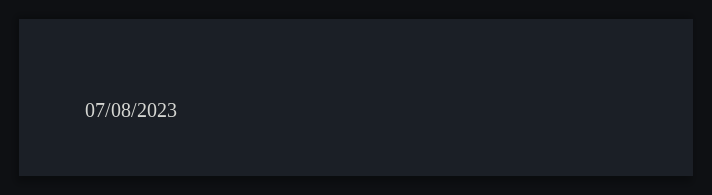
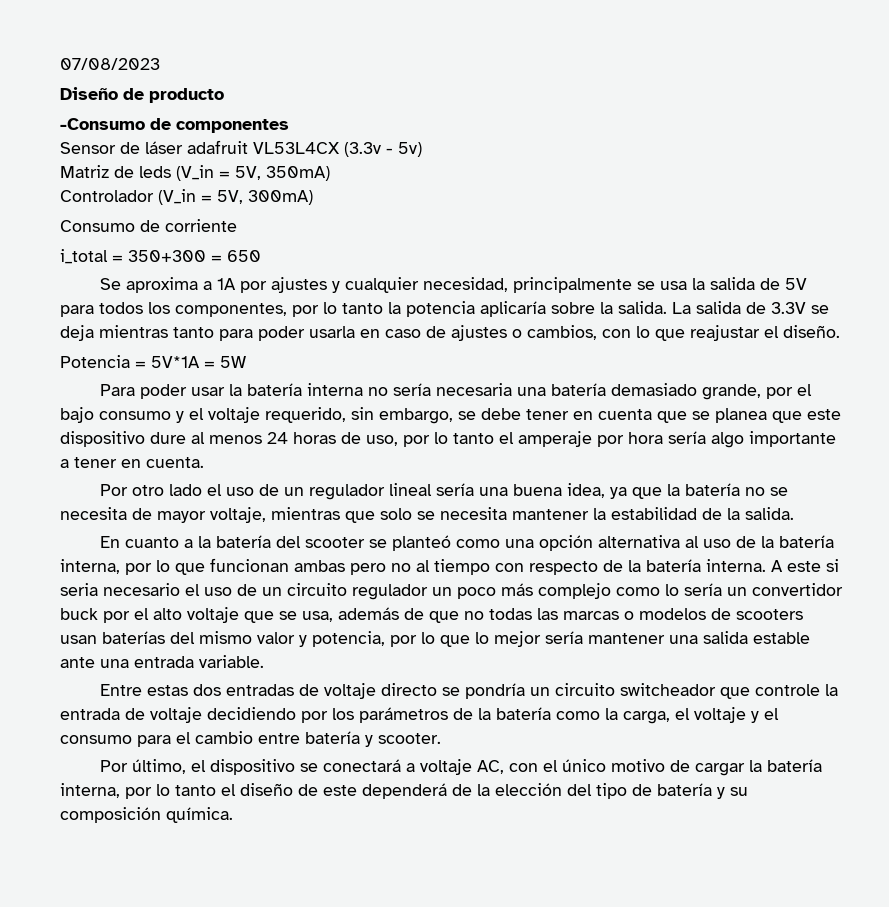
(177, 110) none -> [60,87,224,103] [60,118,289,133] [60,140,422,157] [60,165,330,181] [60,189,313,205] [60,219,237,232] [60,249,261,264] [100,277,808,293] [60,301,829,317] [60,325,840,341] [60,355,246,368] [100,383,813,400] [60,407,841,424] [60,431,836,448] [60,457,204,468] [100,483,789,500] [60,507,794,523] [100,535,835,551] [60,558,839,575] [60,583,843,600] [60,607,803,623] [60,631,810,647] [60,655,264,668] [100,683,839,699] [60,707,779,724] [60,731,441,747] [100,759,823,776] [60,783,748,799] [60,807,233,823] // Diseño de producto // -Consumo de componentes // Sensor de láser adafruit VL53L4CX (3.3v - 5v) // Matriz de leds (V_in = 5V, 350mA) // Controlador (V_in = 5V, 300mA) // Consumo de corriente // i_total = 350+300 = 650 // Se aproxima a 1A por ajustes y cualquier necesidad, principalmente se usa la salida de 5V para todos los componentes, por lo tanto la potencia aplicaría sobre la salida. La salida de 3.3V se deja mientras tanto para poder usarla en caso de ajustes o cambios, con lo que reajustar el diseño. // Potencia = 5V*1A = 5W // Para poder usar la batería interna no sería necesaria una batería demasiado grande, por el bajo consumo y el voltaje requerido, sin embargo, se debe tener en cuenta que se planea que este dispositivo dure al menos 24 horas de uso, por lo tanto el amperaje por hora sería algo importante a tener en cuenta. // Por otro lado el uso de un regulador lineal sería una buena idea, ya que la batería no se necesita de mayor voltaje, mientras que solo se necesita mantener la estabilidad de la salida. // En cuanto a la batería del scooter se planteó como una opción alternativa al uso de la batería interna, por lo que funcionan ambas pero no al tiempo con respecto de la batería interna. A este si seria necesario el uso de un circuito regulador un poco más complejo como lo sería un convertidor buck por el alto voltaje que se usa, además de que no todas las marcas o modelos de scooters usan baterías del mismo valor y potencia, por lo que lo mejor sería mantener una salida estable ante una entrada variable. // Entre estas dos entradas de voltaje directo se pondría un circuito switcheador que controle la entrada de voltaje decidiendo por los parámetros de la batería como la carga, el voltaje y el consumo para el cambio entre batería y scooter. // Por último, el dispositivo se conectará a voltaje AC, con el único motivo de cargar la batería interna, por lo tanto el diseño de este dependerá de la elección del tipo de batería y su composición química.

